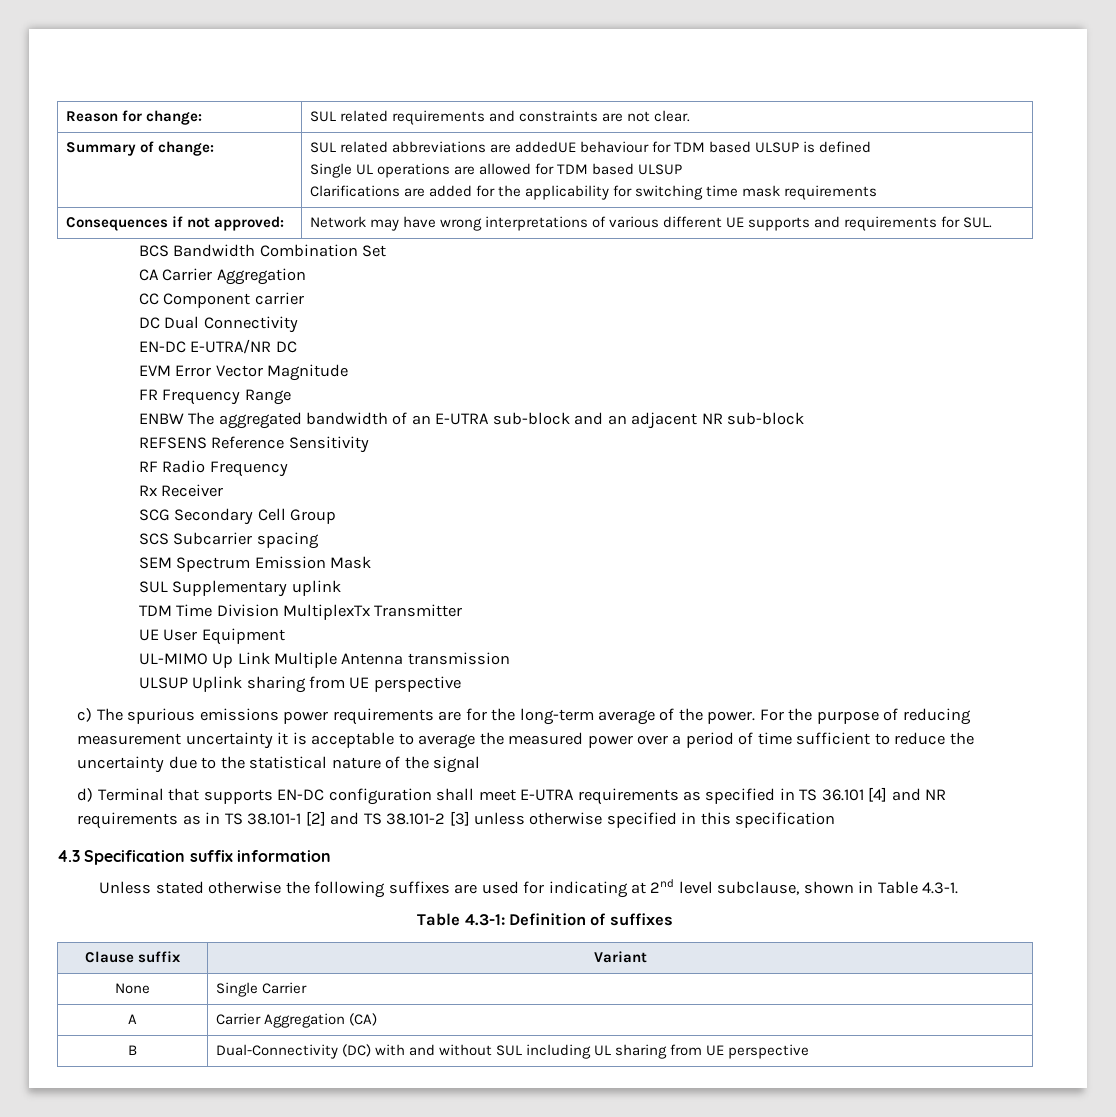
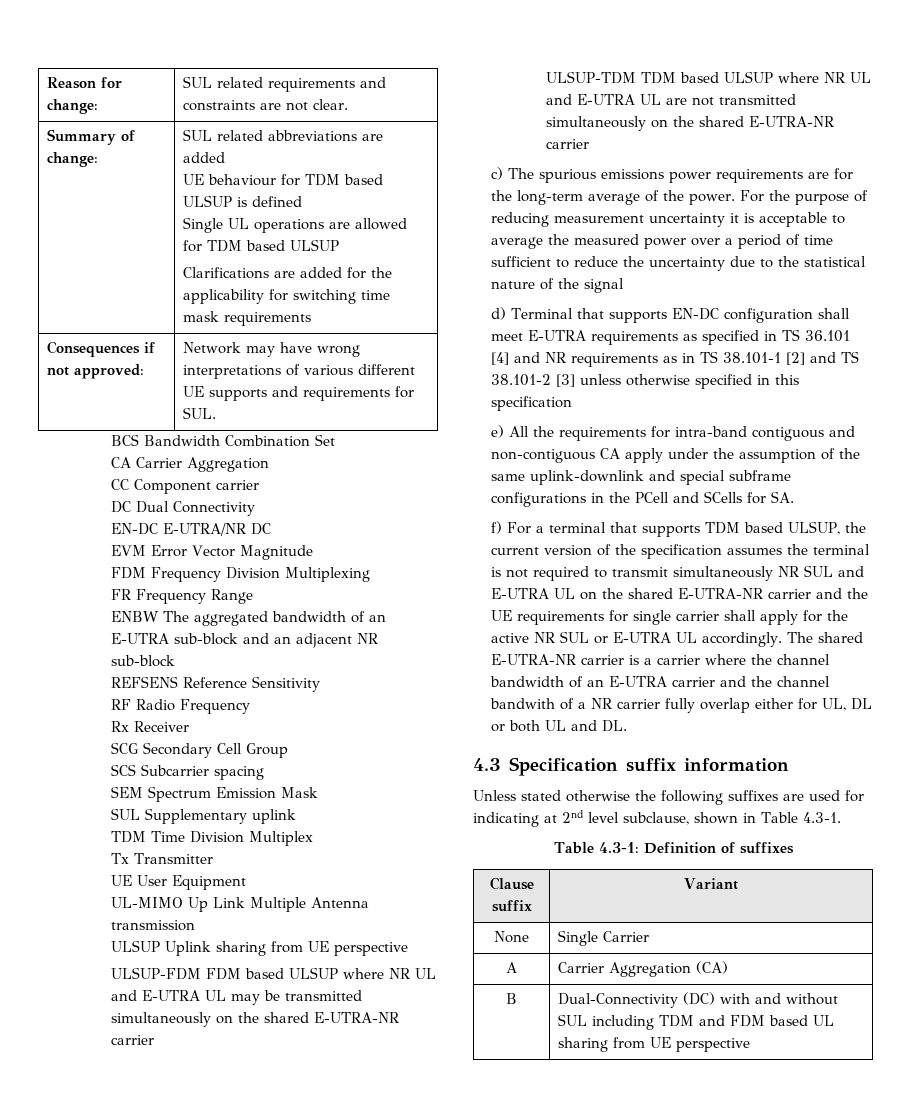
[514,141,576,153] addedUE -> [183,152,226,163] [183,174,205,185] added // UE
(348, 372) none -> [110,567,370,582] // FDM Frequency Division Multiplexing
[282,604,370,620] MultiplexTx -> [248,831,313,846] [110,853,129,864] Multiplex // Tx
(461, 684) none -> [110,967,436,980] [110,990,362,1005] [110,1012,399,1027] [110,1035,154,1045] [545,71,871,84] [545,94,796,106] [545,116,834,131] [545,139,589,149] // ULSUP-FDM FDM based ULSUP where NR UL and E-UTRA UL may be transmitted simultaneously on the shared E-UTRA-NR carrier // ULSUP-TDM TDM based ULSUP where NR UL and E-UTRA UL are not transmitted simultaneously on the shared E-UTRA-NR carrier
(836, 820) none -> [491,425,856,441] [491,448,861,463] [491,470,792,485] [491,491,795,507] [491,521,867,537] [491,544,871,559] [491,565,865,581] [491,588,869,600] [491,610,849,625] [491,631,864,647] [491,654,831,665] [490,676,831,688] [490,698,873,713] [491,720,628,732] // e) All the requirements for intra-band contiguous and non-contiguous CA apply under the assumption of the same uplink-downlink and special subframe configurations in the PCell and SCells for SA. // f) For a terminal that supports TDM based ULSUP, the current version of the specification assumes the terminal is not required to transmit simultaneously NR SUL and E-UTRA UL on the shared E-UTRA-NR carrier and the UE requirements for single carrier shall apply for the active NR SUL or E-UTRA UL accordingly. The shared E-UTRA-NR carrier is a carrier where the channel bandwidth of an E-UTRA carrier and the channel bandwith of a NR carrier fully overlap either for UL, DL or both UL and DL.
(591, 1051) none -> [659,1015,809,1027] TDM and FDM based

